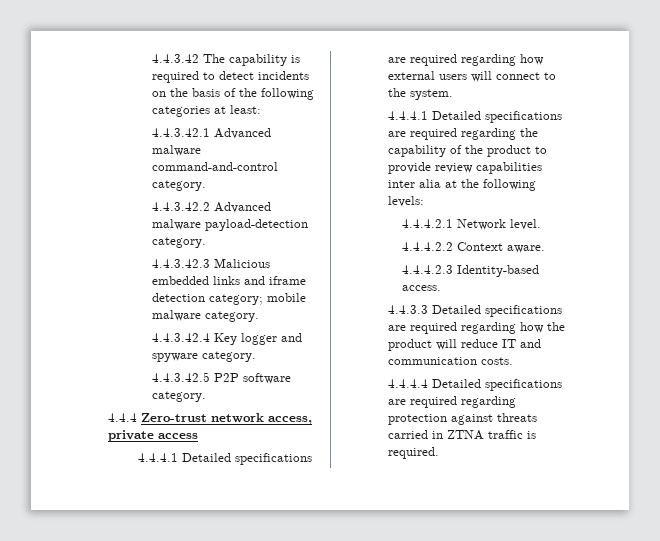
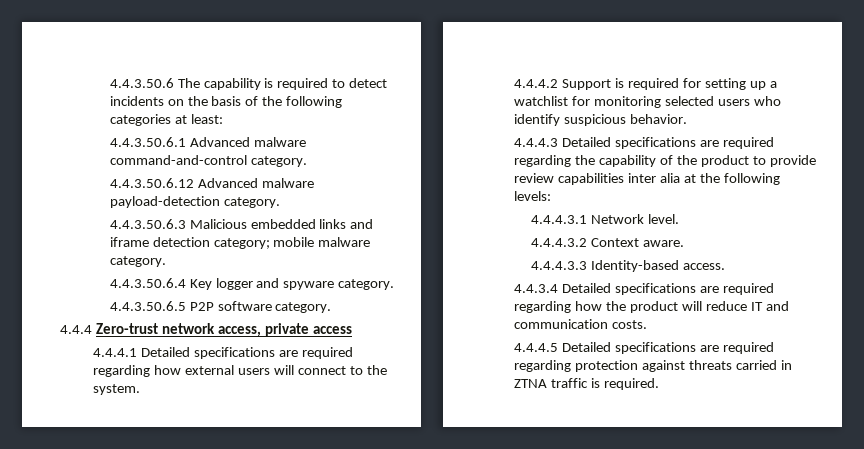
[152,54,200,63] 4.4.3.42 -> [109,78,174,88] 4.4.3.50.6
[152,128,211,137] 4.4.3.42.1 -> [109,137,186,147] 4.4.3.50.6.1
[152,202,211,211] 4.4.3.42.2 -> [109,178,194,188] 4.4.3.50.6.12
[152,259,211,268] 4.4.3.42.3 -> [109,219,186,229] 4.4.3.50.6.3
[152,333,211,342] 4.4.3.42.4 -> [109,278,186,288] 4.4.3.50.6.4
[152,372,211,382] 4.4.3.42.5 -> [109,301,186,311] 4.4.3.50.6.5
[387,111,428,120] 4.4.4.1 -> [514,78,777,90] [514,96,781,108] [514,114,688,126] [514,138,559,147] 4.4.4.2 Support is required for setting up a watchlist for monitoring selected users who identify suspicious behavior. // 4.4.4.3
[402,219,454,228] 4.4.4.2.1 -> [530,215,587,224] 4.4.4.3.1
[402,242,454,251] 4.4.4.2.2 -> [530,238,587,247] 4.4.4.3.2
[402,265,454,274] 4.4.4.2.3 -> [530,261,587,270] 4.4.4.3.3
[387,305,428,314] 4.4.3.3 -> [514,284,559,293] 4.4.3.4
[387,379,428,388] 4.4.4.4 -> [514,343,559,352] 4.4.4.5

